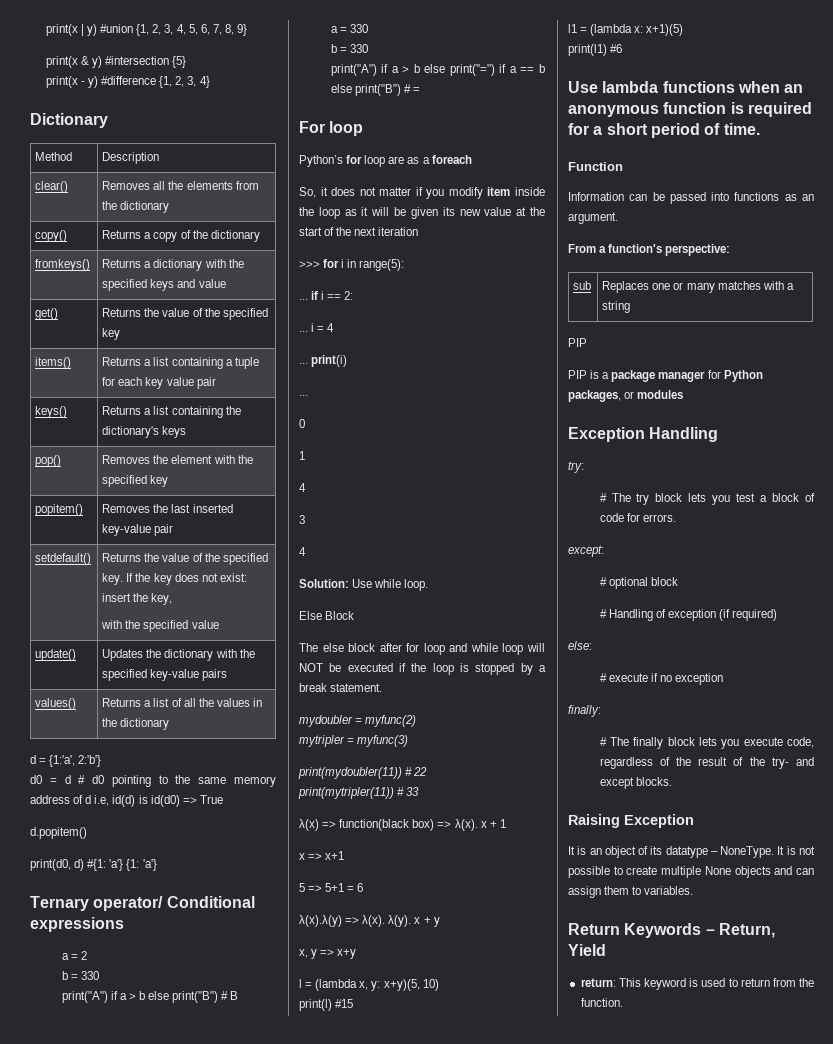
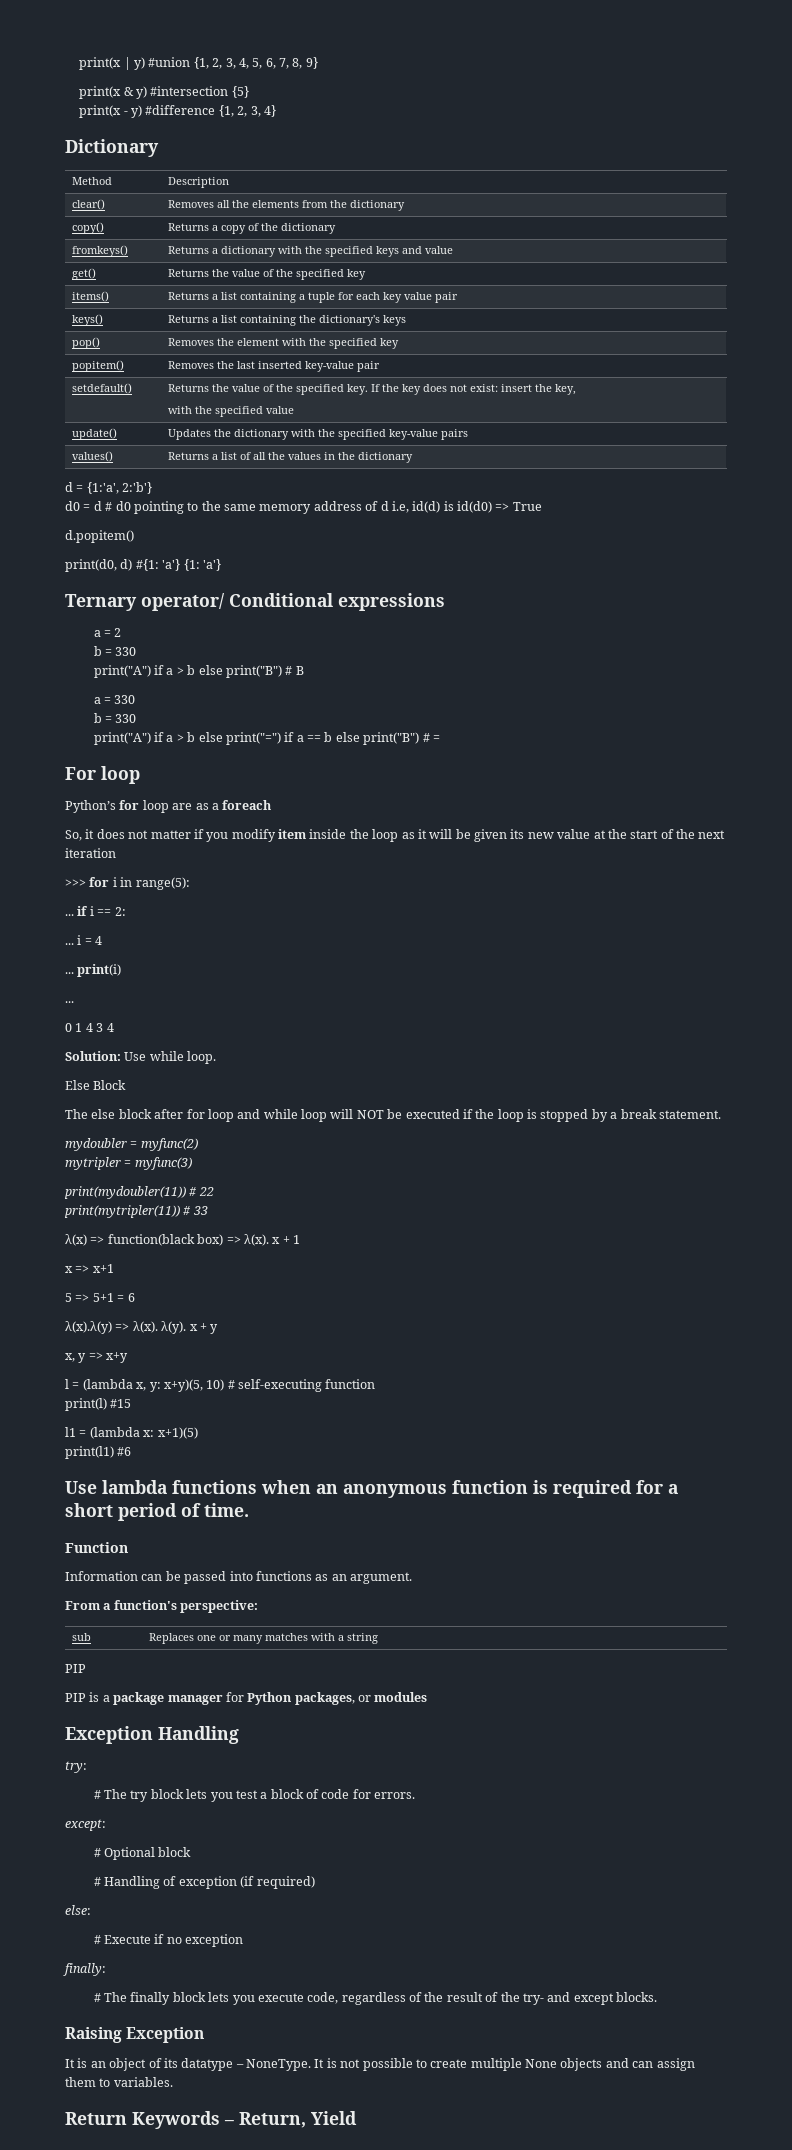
[299,451,305,460] [299,483,306,492] // 1 // 4 // -> [75,1023,93,1032] 1 4
(305, 519) // -> (104, 1027) none
(439, 985) none -> [227,1379,376,1392] # self-executing function
[608,577,648,589] optional -> [104,1847,156,1860] Optional
[608,673,648,682] execute -> [104,1935,152,1944] Execute
[580,978,814,990] [580,998,623,1007] // return: This keyword is used to return from the function. -> (357, 2118) none

